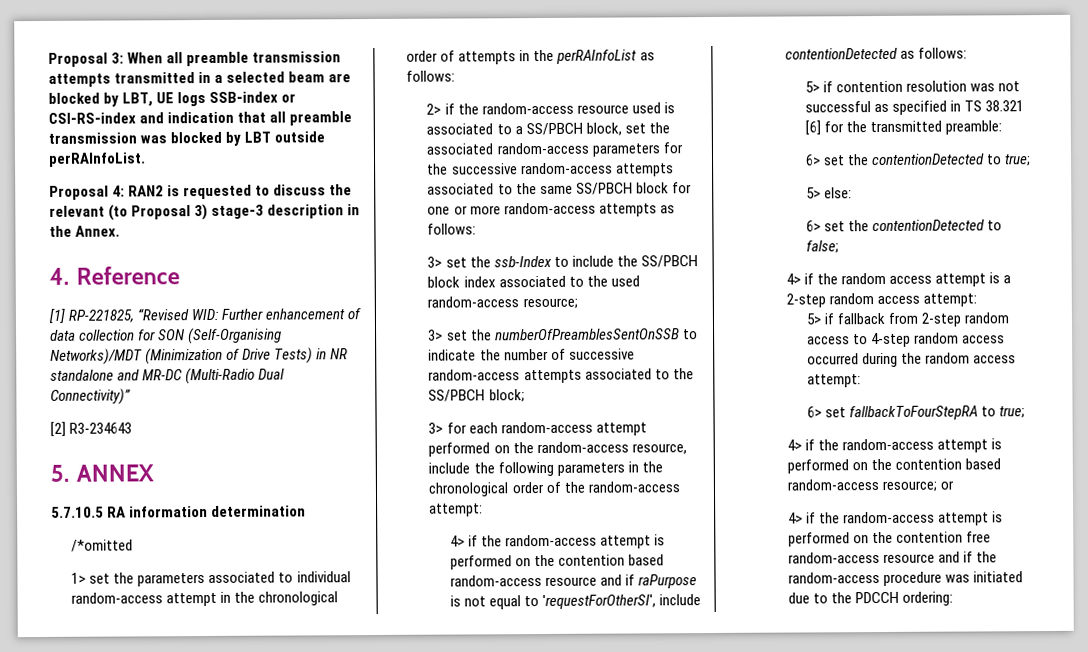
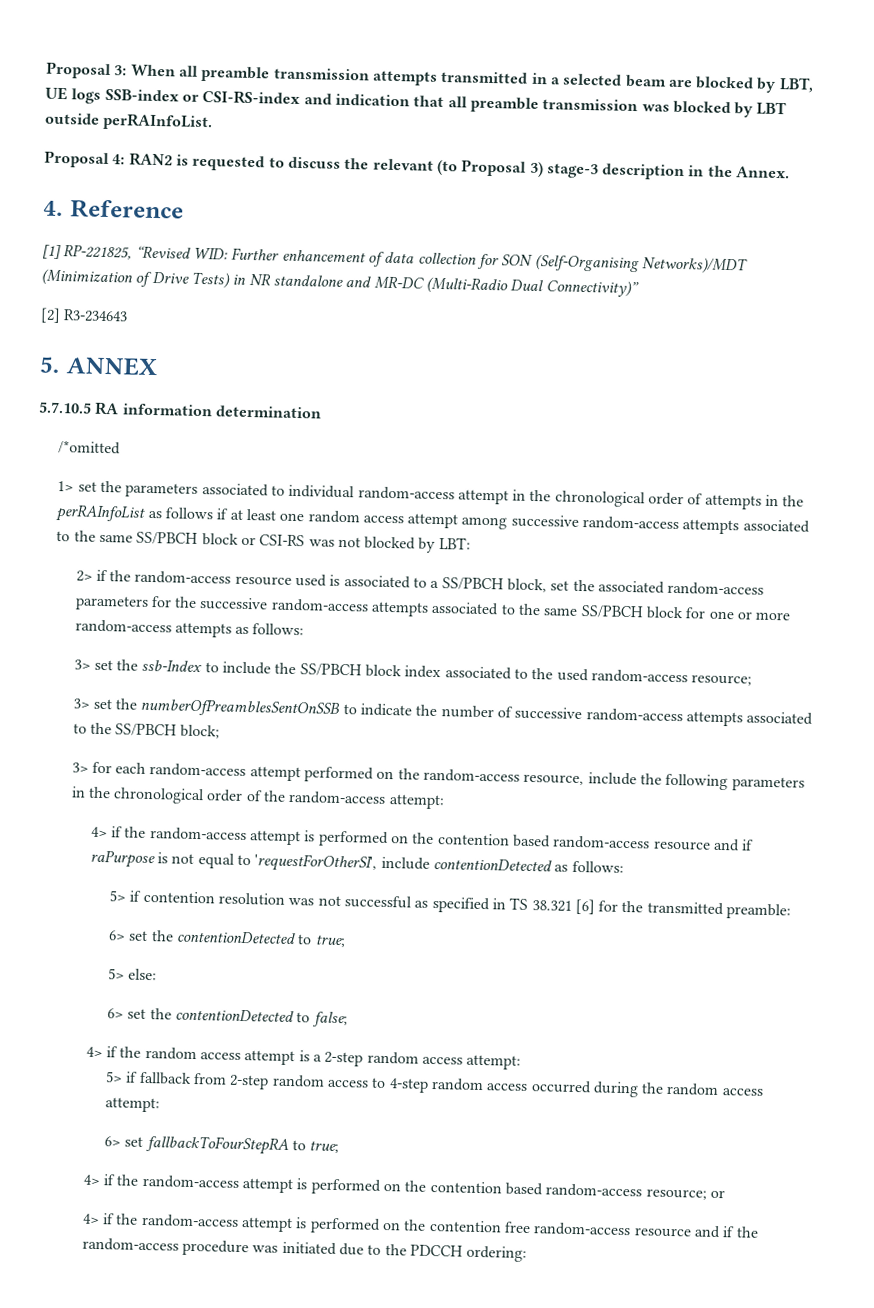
[406,70,456,82] follows: -> [164,507,810,535] [56,530,471,553] follows if at least one random access attempt among successive random-access attempts associated to the same SS/PBCH block or CSI-RS was not blocked by LBT:

